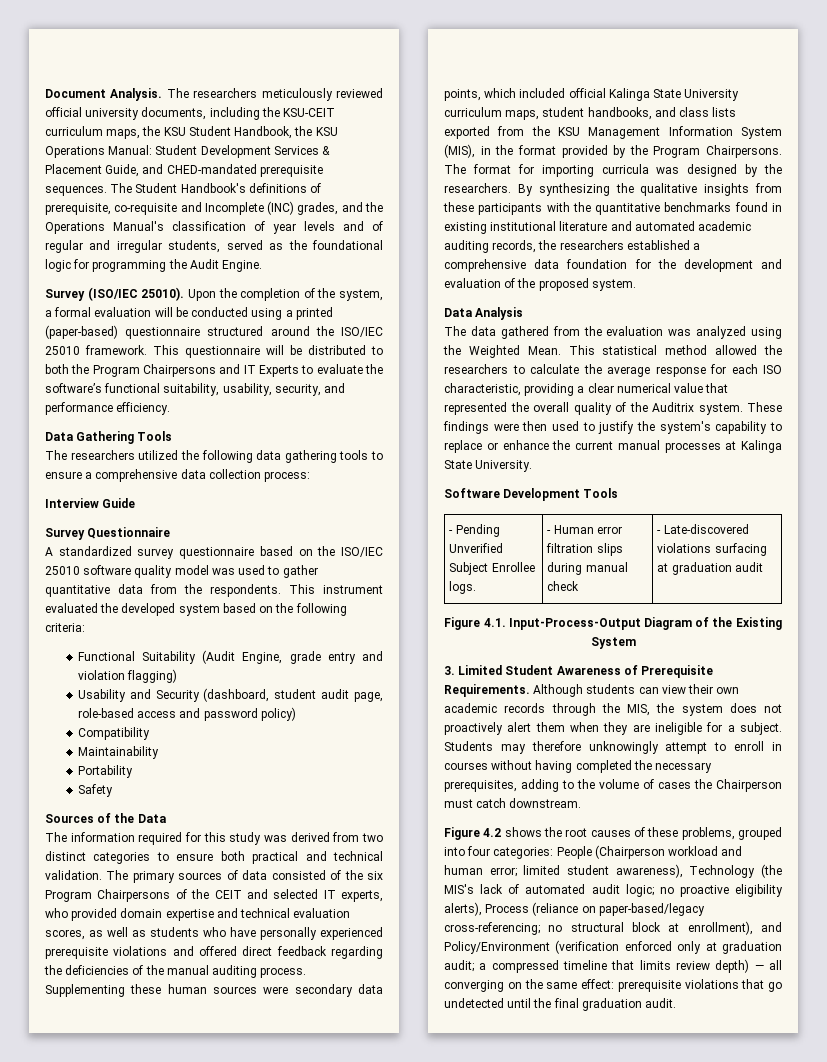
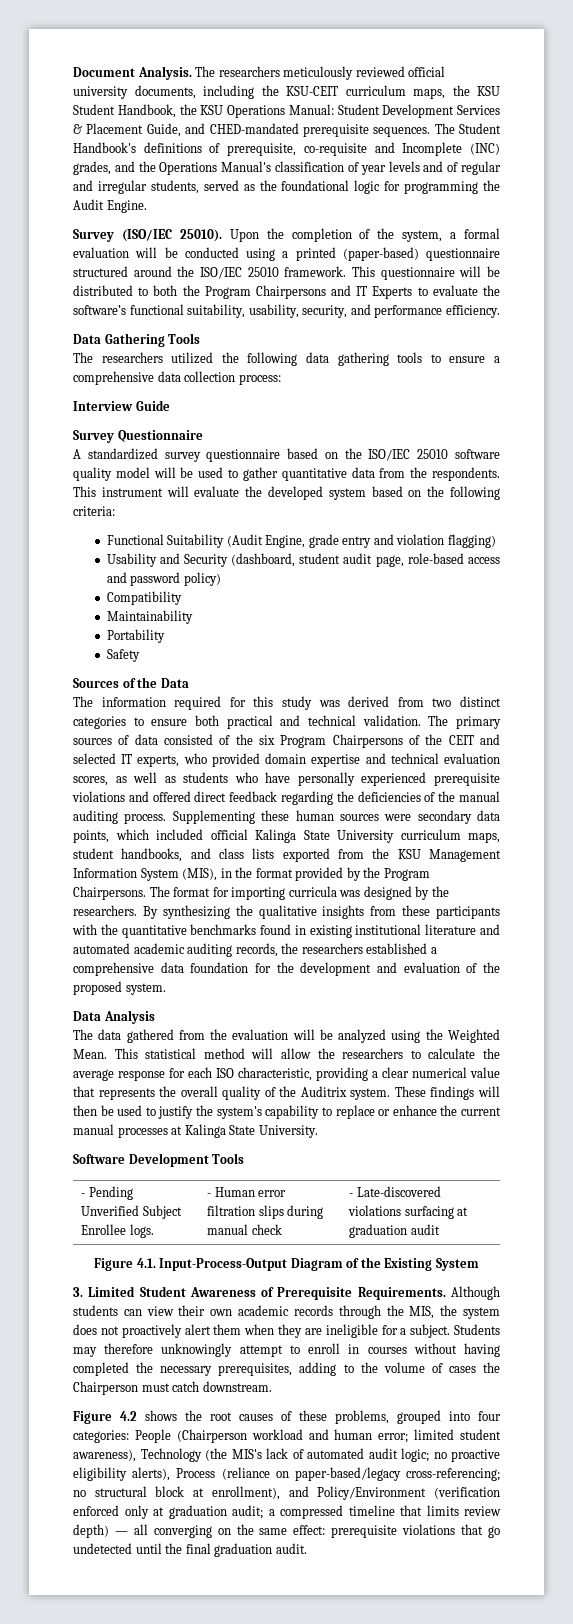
[211,568,235,575] was -> [153,467,194,478] will be
[45,603,98,613] evaluated -> [166,486,240,497] will evaluate
[668,329,692,336] was -> [292,1029,333,1040] will be
[715,345,758,355] allowed -> [251,1048,311,1059] will allow
[444,402,507,415] represented -> [98,1088,155,1100] represents
[493,421,548,431] were then -> [478,1086,500,1097] [73,1105,114,1116] will then be

